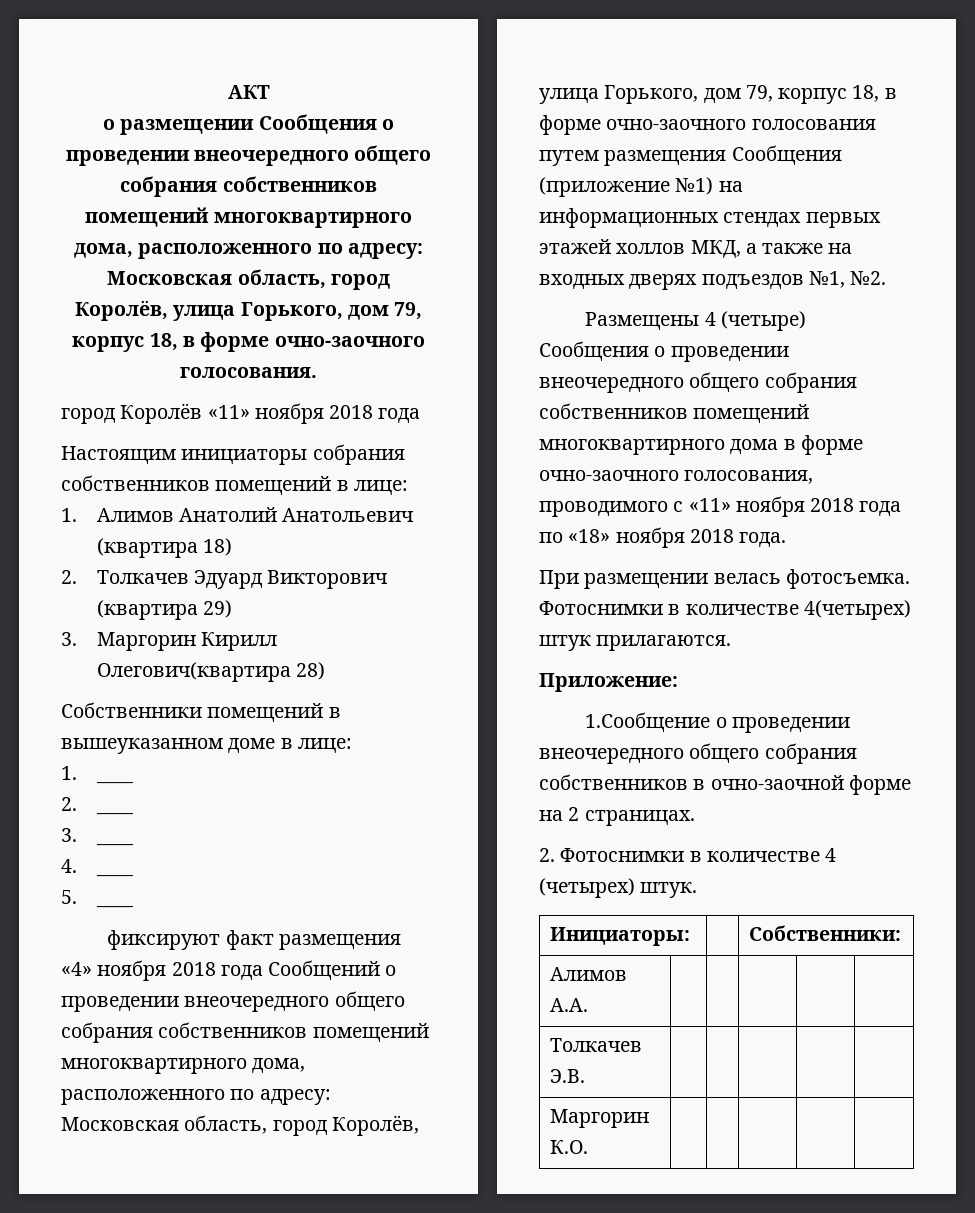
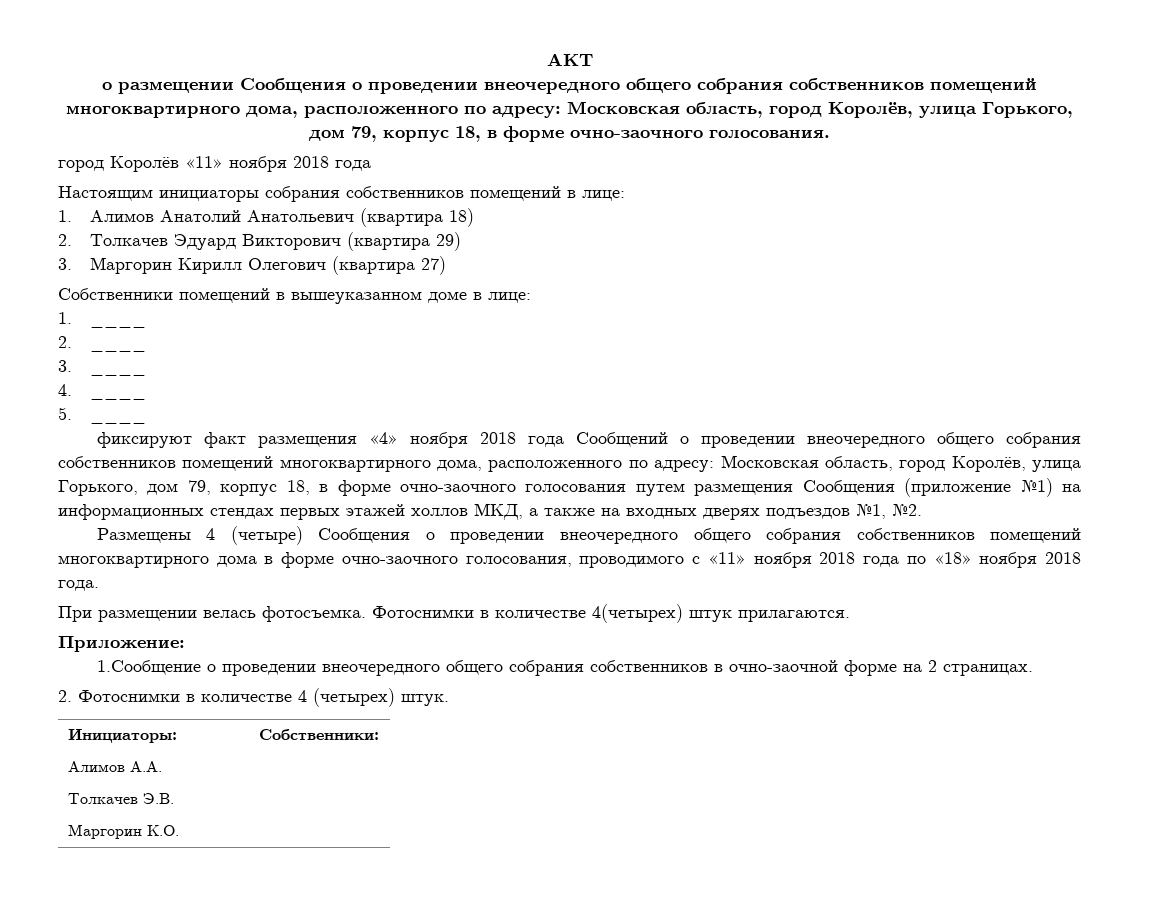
[96,662,325,682] Олегович(квартира 28) -> [248,256,447,275] Олегович (квартира 27)

